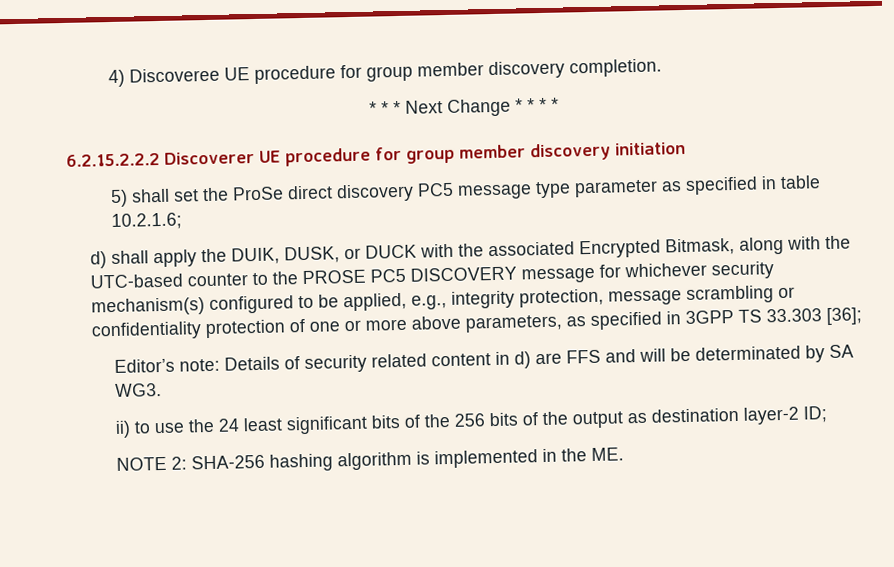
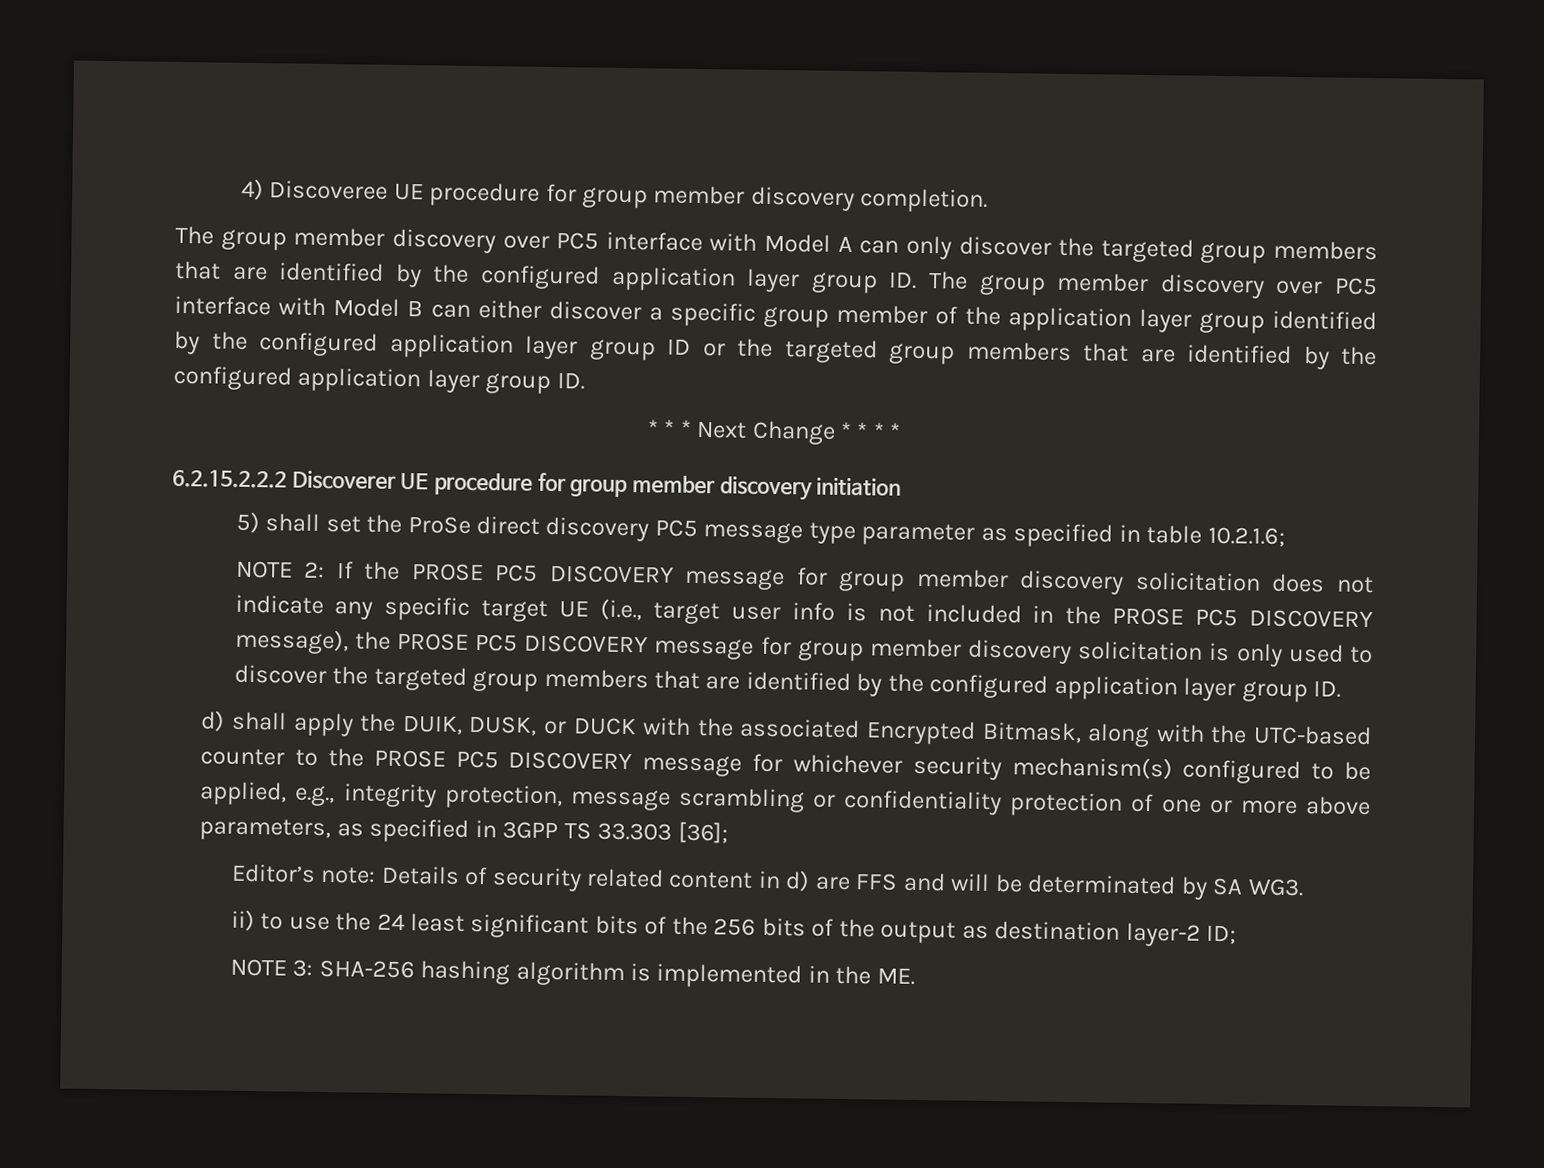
(663, 68) none -> [175,225,1378,264] [175,260,1378,299] [174,295,1377,334] [174,330,1377,370] [173,365,585,395] // The group member discovery over PC5 interface with Model A can only discover the targeted group members that are identified by the configured application layer group ID. The group member discovery over PC5 interface with Model B can either discover a specific group member of the application layer group identified by the configured application layer group ID or the targeted group members that are identified by the configured application layer group ID.
(183, 221) none -> [235,560,1374,595] [234,594,1373,629] [234,628,1373,667] [233,664,1342,703] // NOTE 2: If the PROSE PC5 DISCOVERY message for group member discovery solicitation does not indicate any specific target UE (i.e., target user info is not included in the PROSE PC5 DISCOVERY message), the PROSE PC5 DISCOVERY message for group member discovery solicitation is only used to discover the targeted group members that are identified by the configured application layer group ID.
[171,456,188,470] 2: -> [292,959,314,977] 3:

